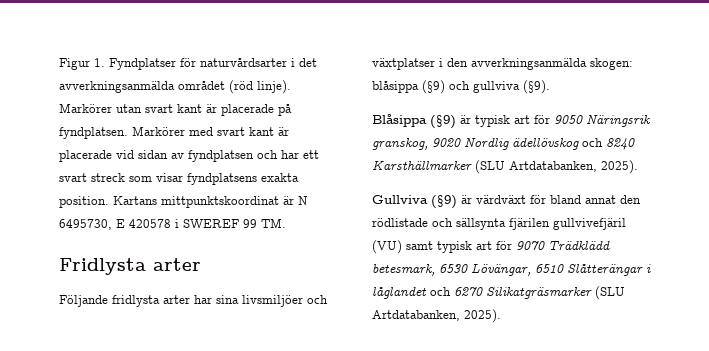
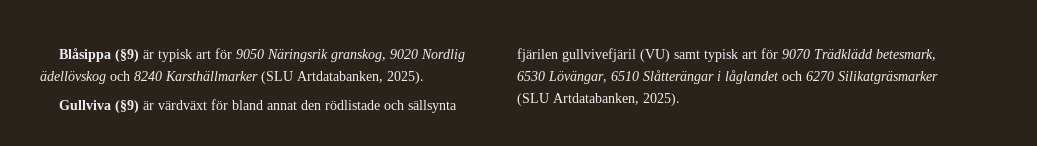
[59,58,317,70] [59,80,291,94] [59,103,292,116] [59,126,289,139] [59,150,319,162] [59,173,299,185] [59,196,308,208] [59,218,286,230] [59,258,201,275] [59,295,328,307] [372,58,633,70] [372,80,550,94] Figur 1. Fyndplatser för naturvårdsarter i det avverkningsanmälda området (röd linje). Markörer utan svart kant är placerade på fyndplatsen. Markörer med svart kant är placerade vid sidan av fyndplatsen och har ett svart streck som visar fyndplatsens exakta position. Kartans mittpunktskoordinat är N 6495730, E 420578 i SWEREF 99 TM. // Fridlysta arter // Följande fridlysta arter har sina livsmiljöer och växtplatser i den avverkningsanmälda skogen: blåsippa (§9) och gullviva (§9). // -> (59, 55) none

